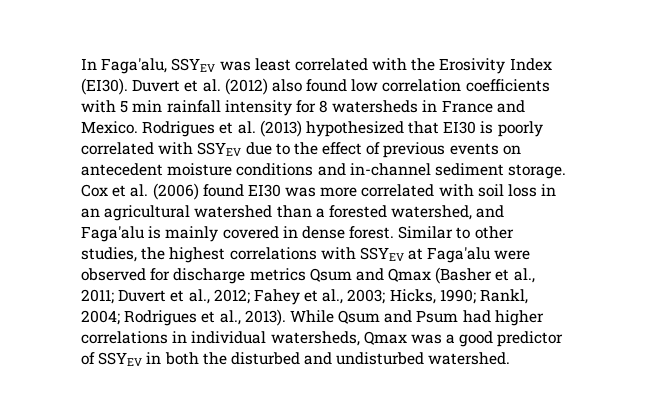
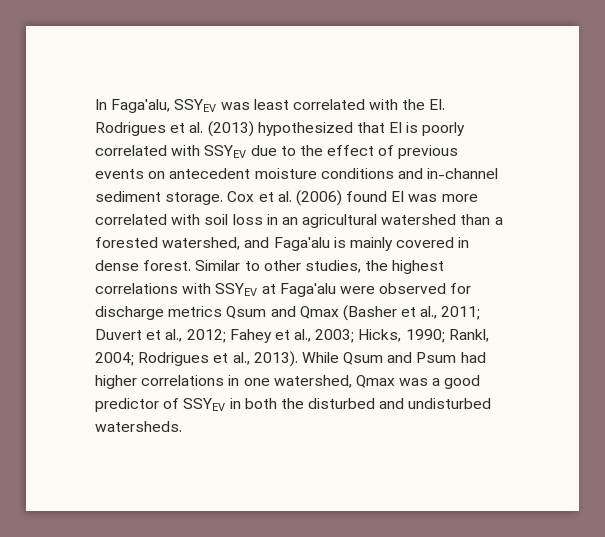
[439,58,552,74] [81,78,550,95] [81,100,525,116] [81,121,138,134] Erosivity Index (EI30). Duvert et al. (2012) also found low correlation coefficients with 5 min rainfall intensity for 8 watersheds in France and Mexico. -> [429,99,446,110] EI.
[443,121,477,134] EI30 -> [389,122,403,133] EI
[247,184,281,197] EI30 -> [391,191,405,202] EI
[191,331,360,346] individual watersheds, -> [243,375,352,388] one watershed,
[428,352,511,365] watershed. -> [95,421,182,432] watersheds.

